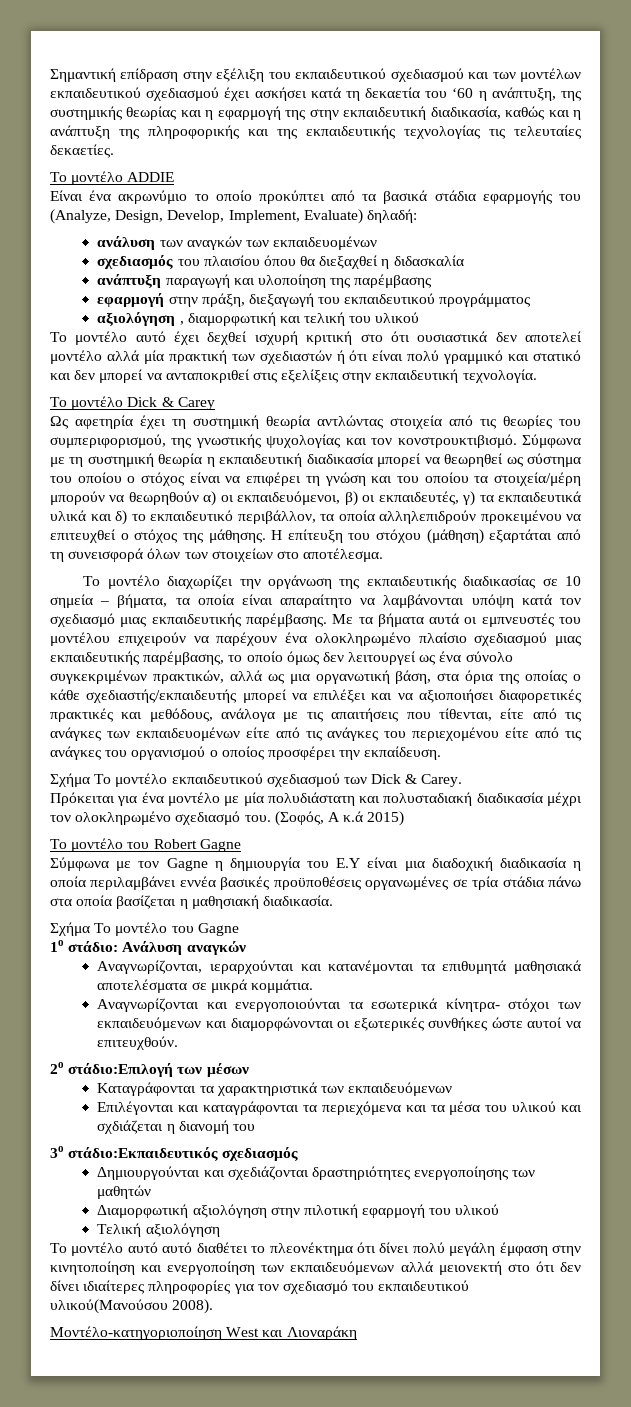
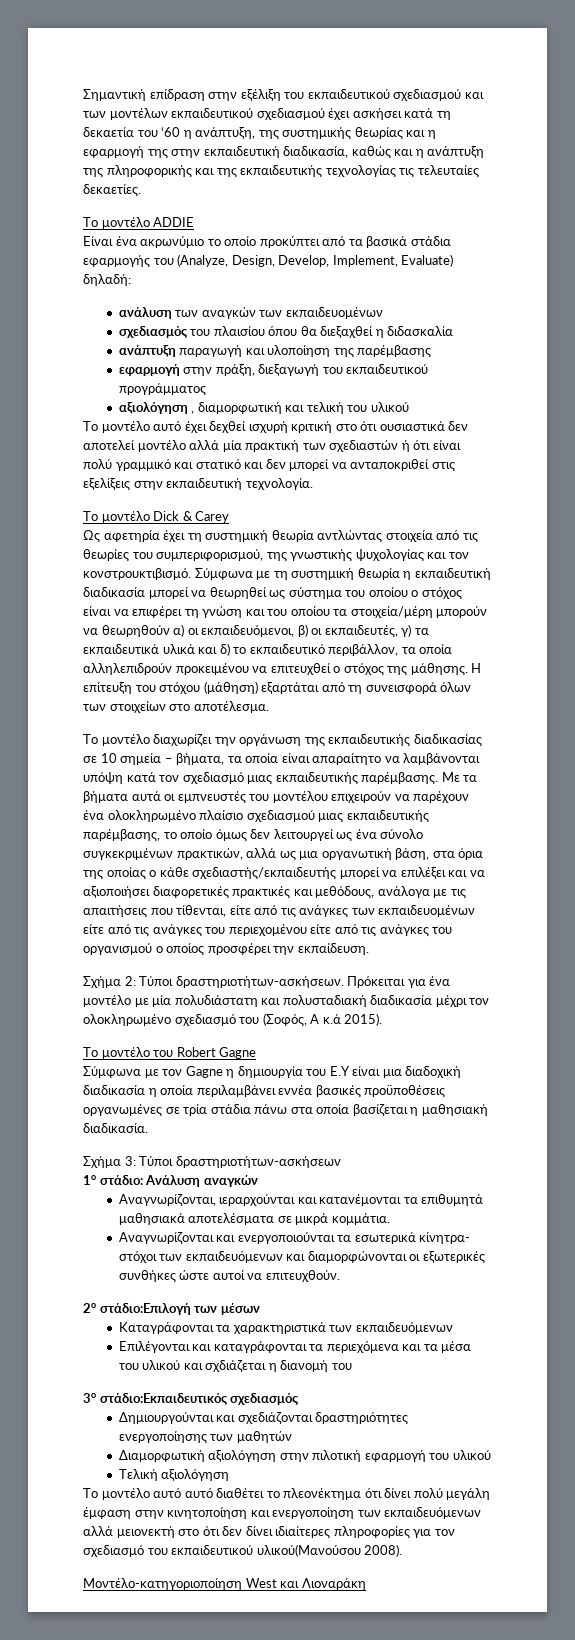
[94,773,463,787] Το μοντέλο εκπαιδευτικού σχεδιασμού των Dick & Carey. // -> [124,976,344,988] 2: Τύποι δραστηριοτήτων-ασκήσεων.
[244,814,271,822] του. -> [239,1017,260,1024] του
[367,811,405,826] 2015) -> [344,1013,383,1026] 2015).
[94,922,239,936] Το μοντέλο του Gagne -> [124,1156,341,1168] 3: Τύποι δραστηριοτήτων-ασκήσεων

